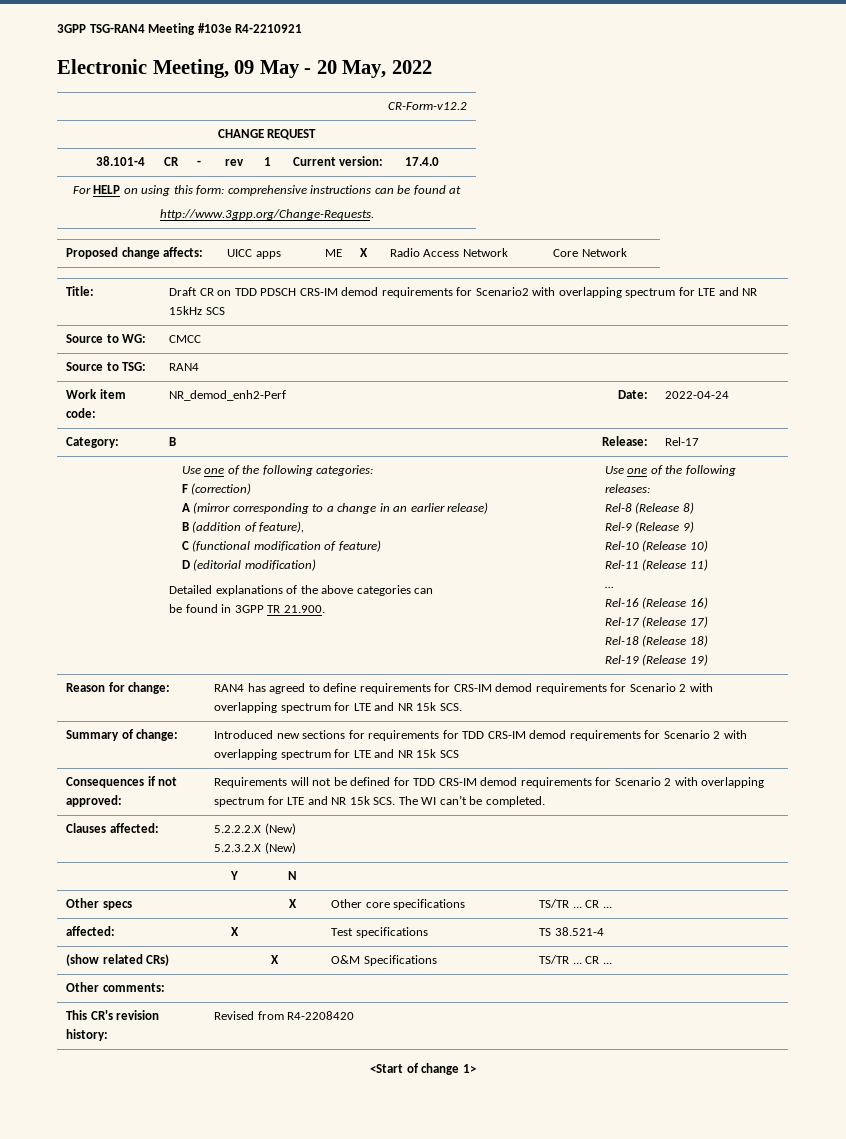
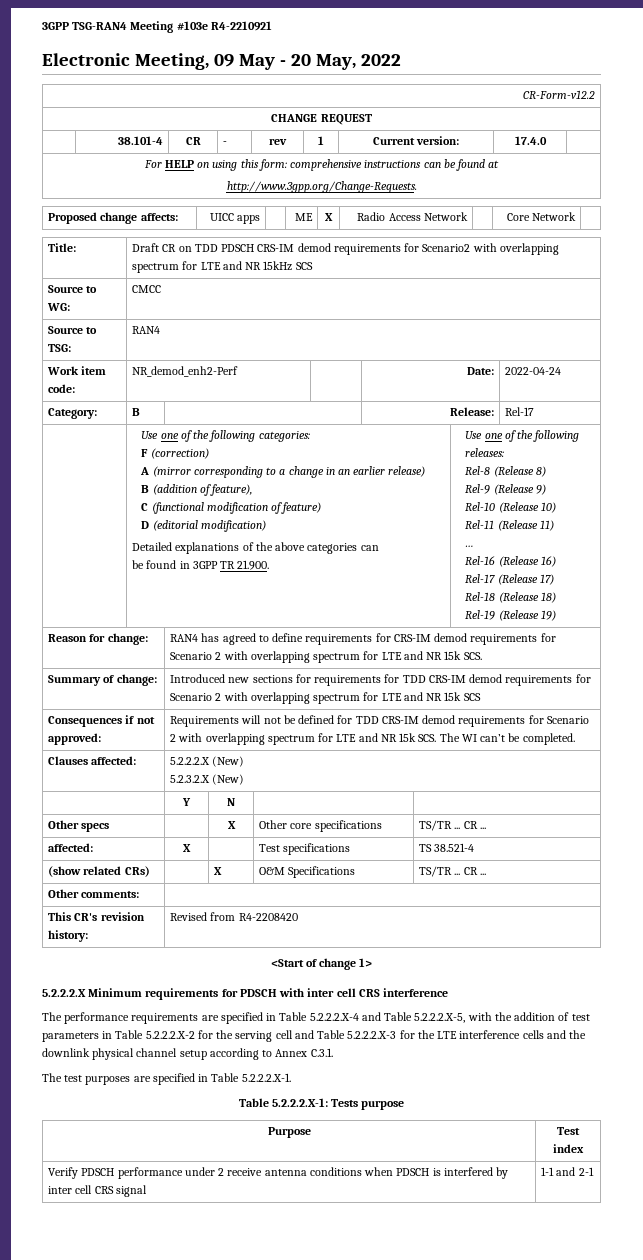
(476, 1068) none -> [42,988,449,1000] [42,1012,590,1024] [42,1030,587,1042] [42,1048,333,1060] [42,1073,291,1085] [238,1098,405,1110] [267,1127,311,1138] [557,1127,580,1135] [553,1144,584,1153] [48,1167,509,1179] [48,1185,147,1197] [541,1167,594,1176] // 5.2.2.2.X Minimum requirements for PDSCH with inter cell CRS interference // The performance requirements are specified in Table 5.2.2.2.X-4 and Table 5.2.2.2.X-5, with the addition of test parameters in Table 5.2.2.2.X-2 for the serving cell and Table 5.2.2.2.X-3 for the LTE interference cells and the downlink physical channel setup according to Annex C.3.1. // The test purposes are specified in Table 5.2.2.2.X-1. // Table 5.2.2.2.X-1: Tests purpose // Purpose | Test index // Verify PDSCH performance under 2 receive antenna conditions when PDSCH is interfered by inter cell CRS signal | 1-1 and 2-1

